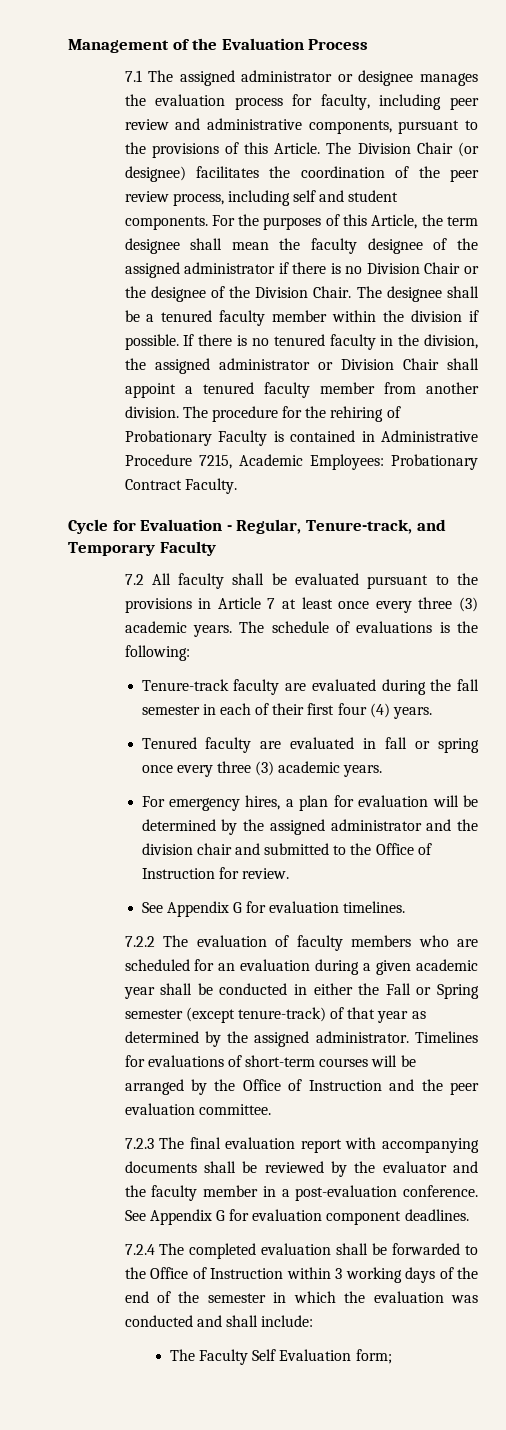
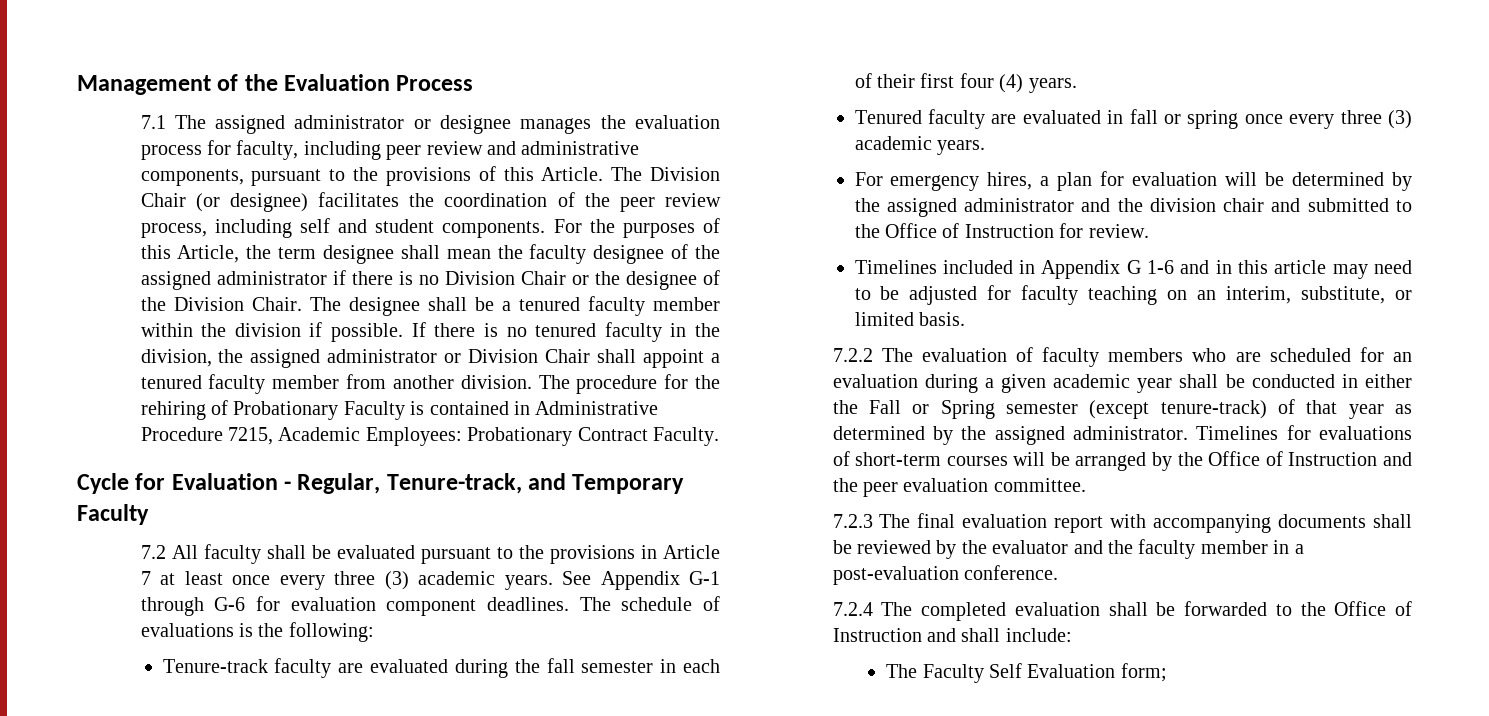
(232, 631) none -> [562,571,721,590] [140,596,569,616] See Appendix G-1 through G-6 for evaluation component deadlines.
[141,901,406,917] See Appendix G for evaluation timelines. -> [854,260,1413,279] [854,285,1412,305] [854,312,965,326] Timelines included in Appendix G 1-6 and in this article may need to be adjusted for faculty teaching on an interim, substitute, or limited basis.
[124,1209,469,1225] See Appendix G for evaluation component deadlines. -> (1058, 572) none
[286,1267,478,1283] [124,1291,478,1303] [124,1315,193,1327] within 3 working days of the end of the semester in which the evaluation was conducted -> (922, 635) none

